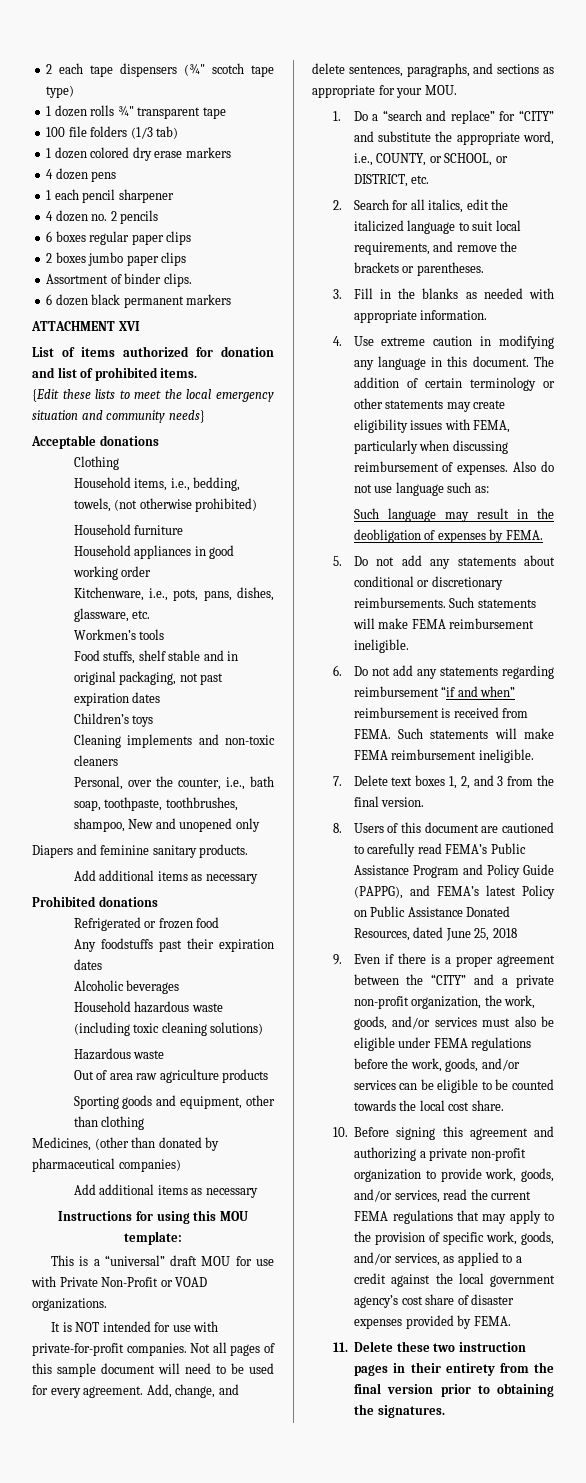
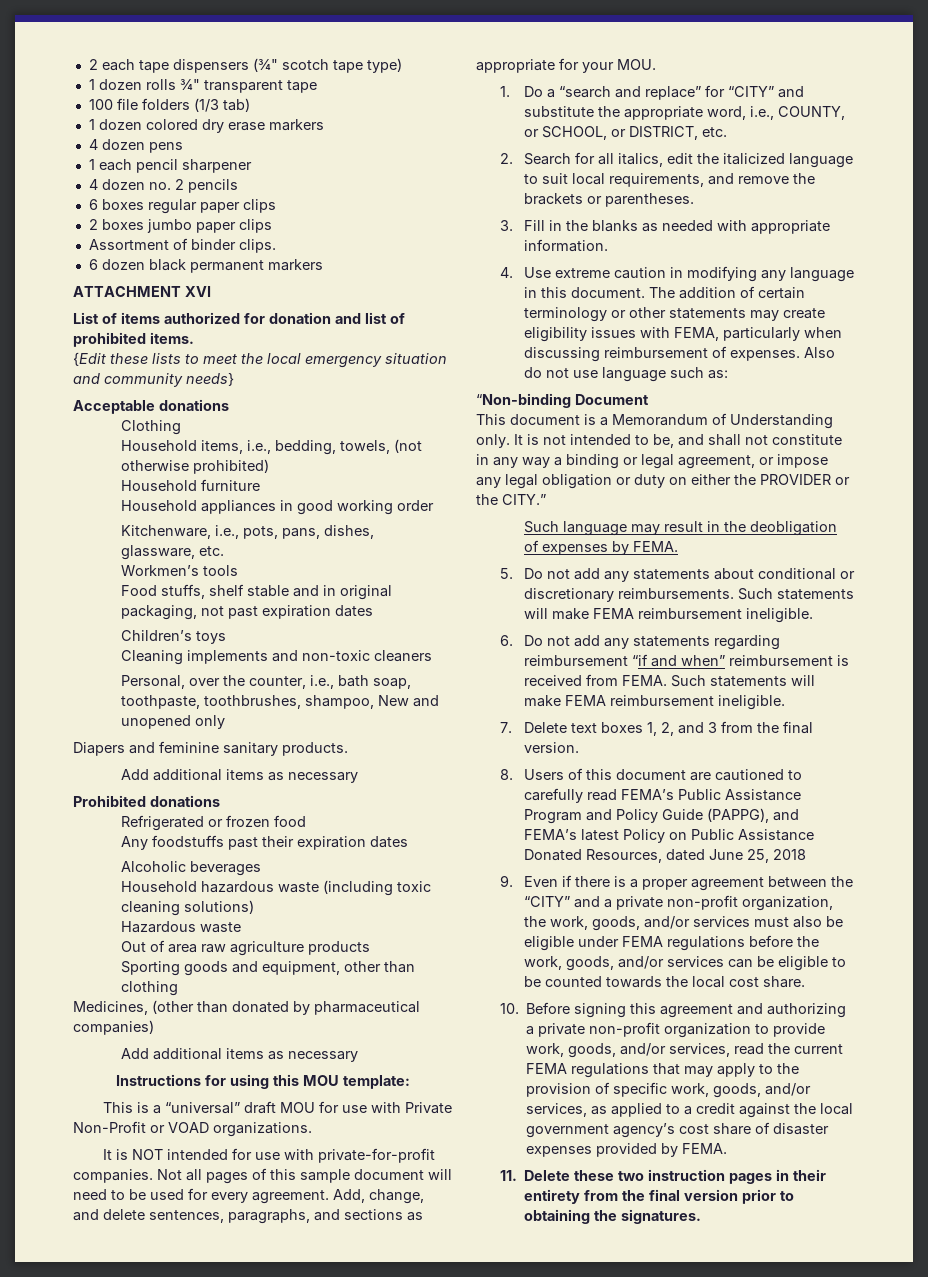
(489, 489) none -> [476,393,649,408] [476,413,833,429] [476,434,842,448] [476,454,828,469] [476,474,850,489] [476,494,546,505] // “Non-binding Document // This document is a Memorandum of Understanding only. It is not intended to be, and shall not constitute in any way a binding or legal agreement, or impose any legal obligation or duty on either the PROVIDER or the CITY.”

